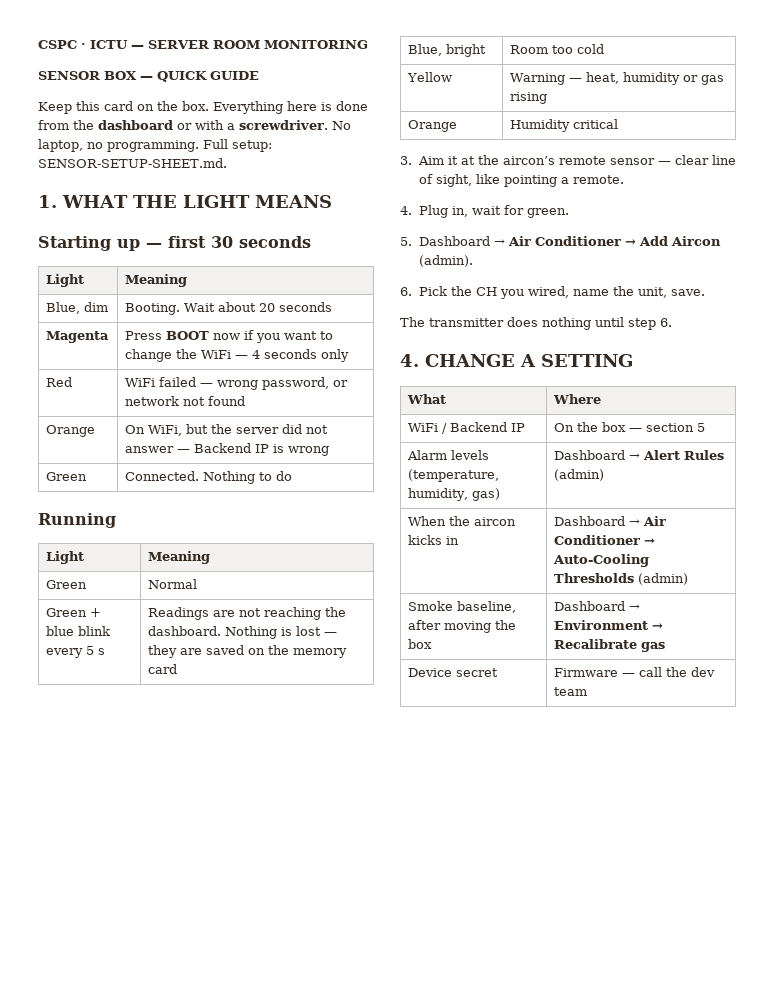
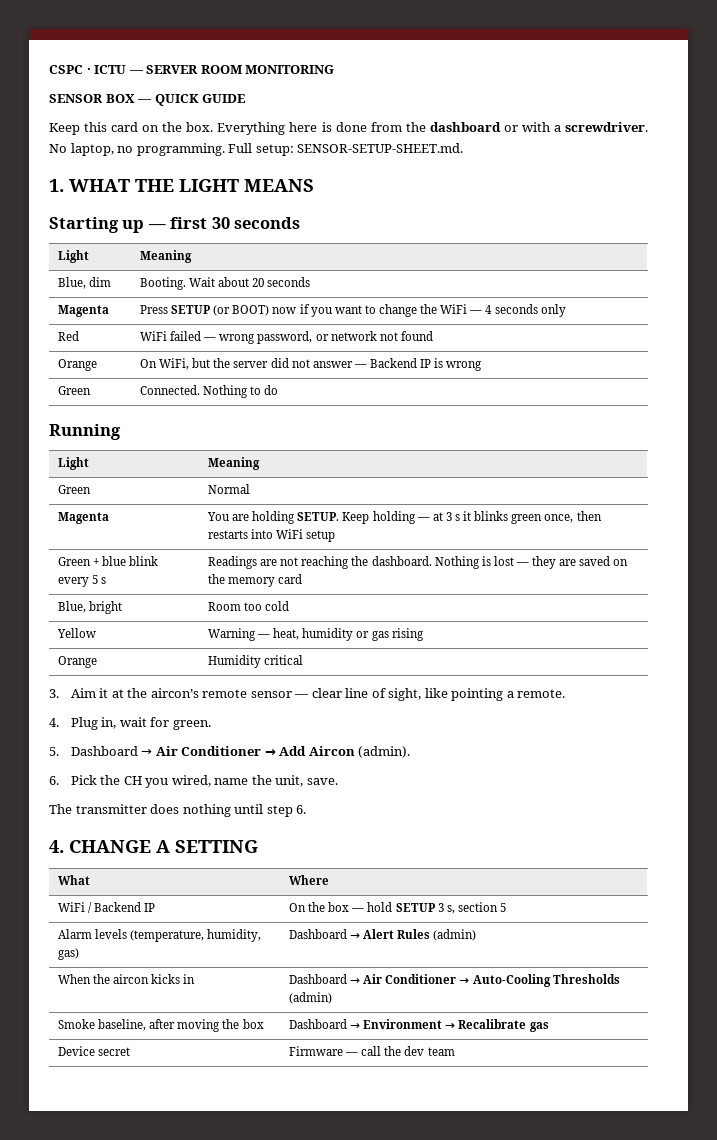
[166,331,210,340] BOOT -> [171,305,270,316] SETUP (or BOOT)
(198, 584) none -> [58,512,110,524] [207,511,602,524] [208,529,336,542] // Magenta | You are holding SETUP. Keep holding — at 3 s it blinks green once, then restarts into WiFi setup
(643, 430) none -> [367,902,455,914] hold SETUP 3 s,

